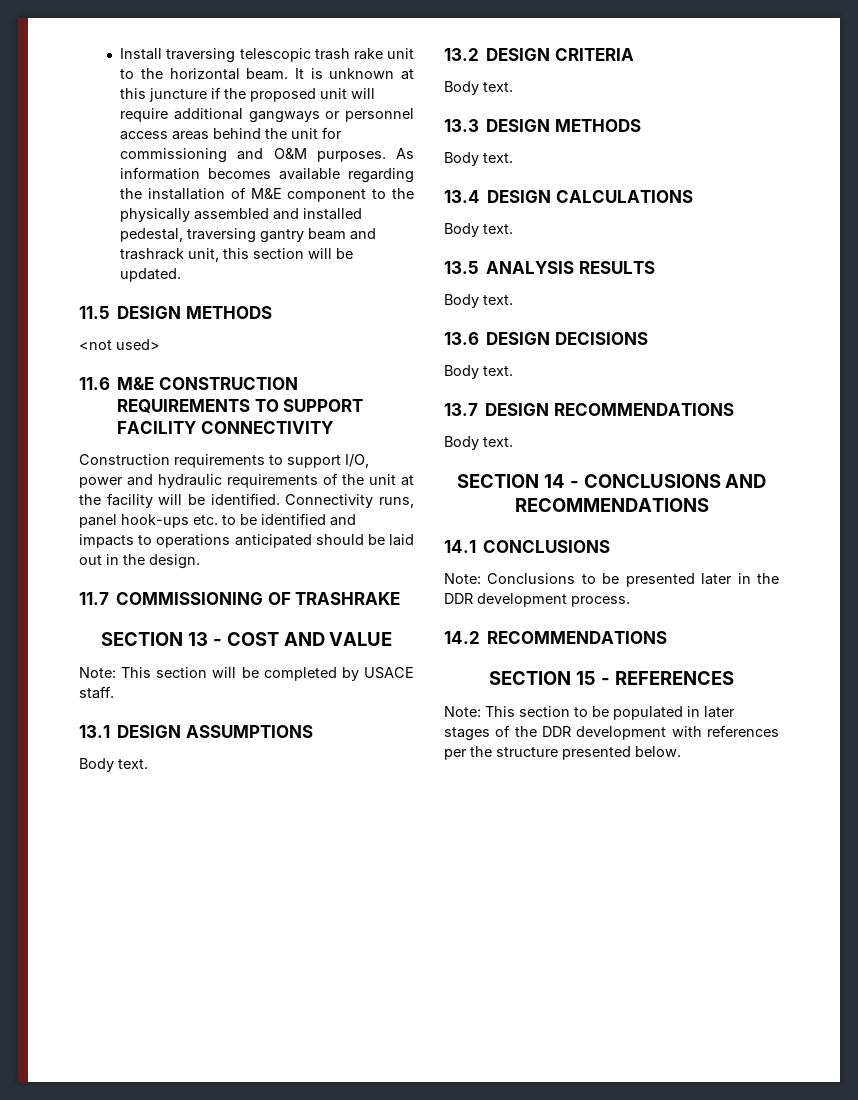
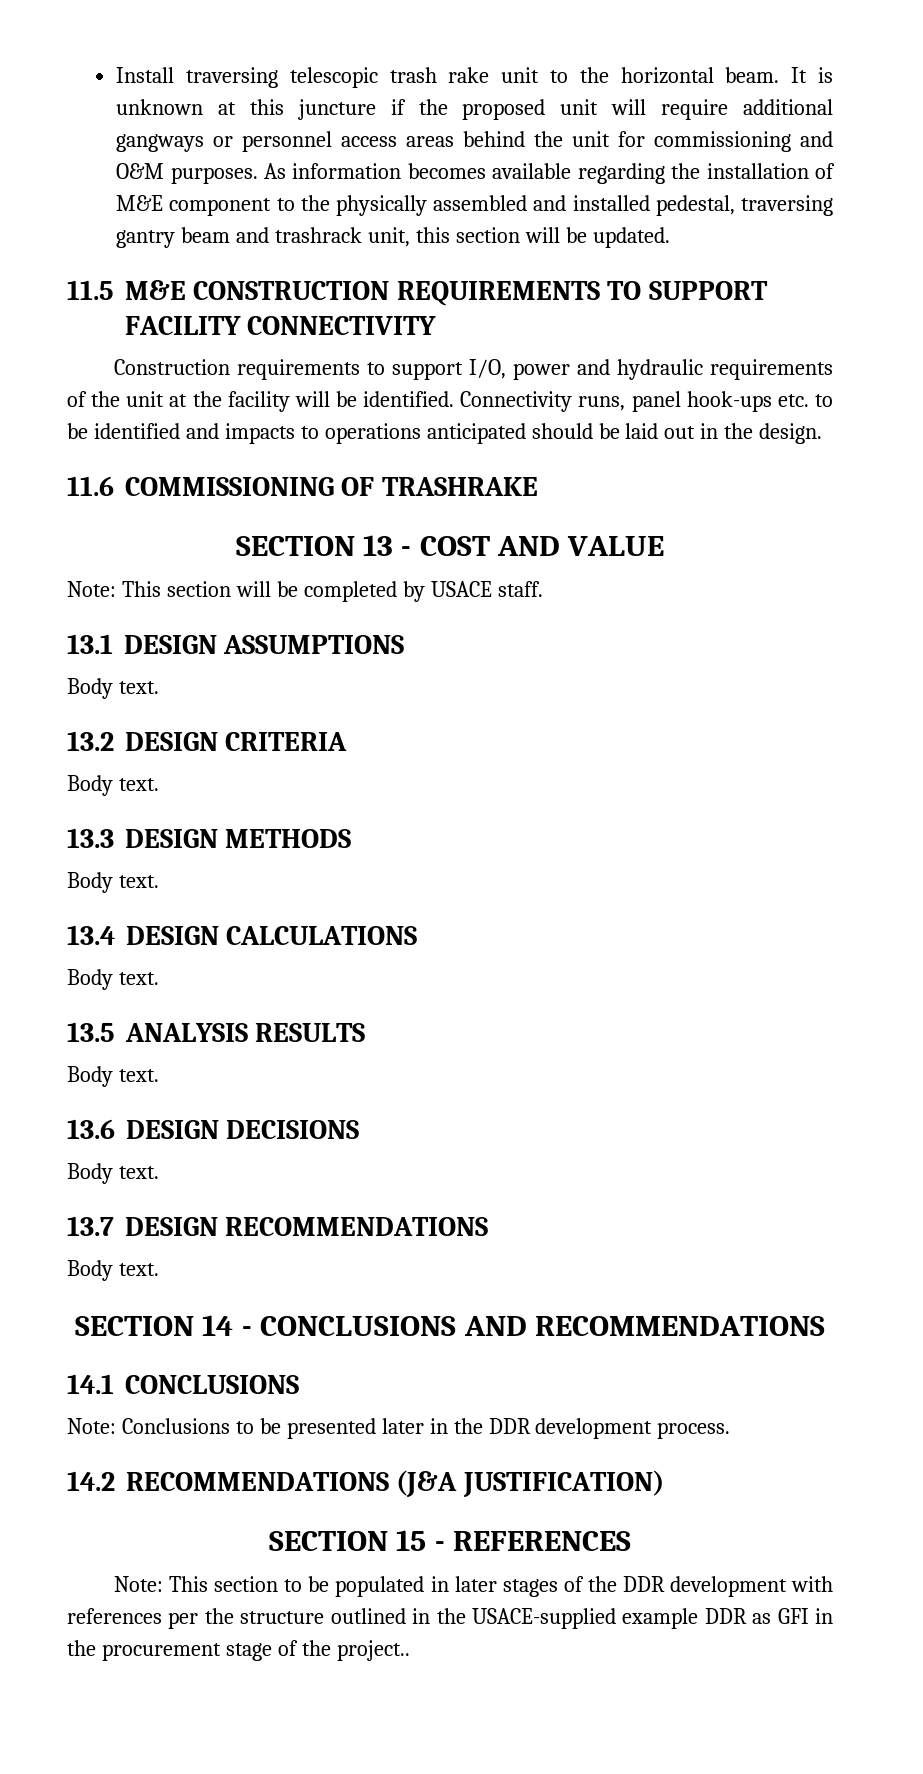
[117,306,272,319] [79,339,160,350] [79,377,110,390] DESIGN METHODS // <not used> // 11.6 -> (114, 290) none
[79,592,109,605] 11.7 -> [67,476,114,496] 11.6
(668, 637) none -> [396,1470,664,1498] (J&A JUSTIFICATION)
[562,746,681,760] presented below. -> [330,1608,833,1629] [67,1640,410,1661] outlined in the USACE-supplied example DDR as GFI in the procurement stage of the project..

